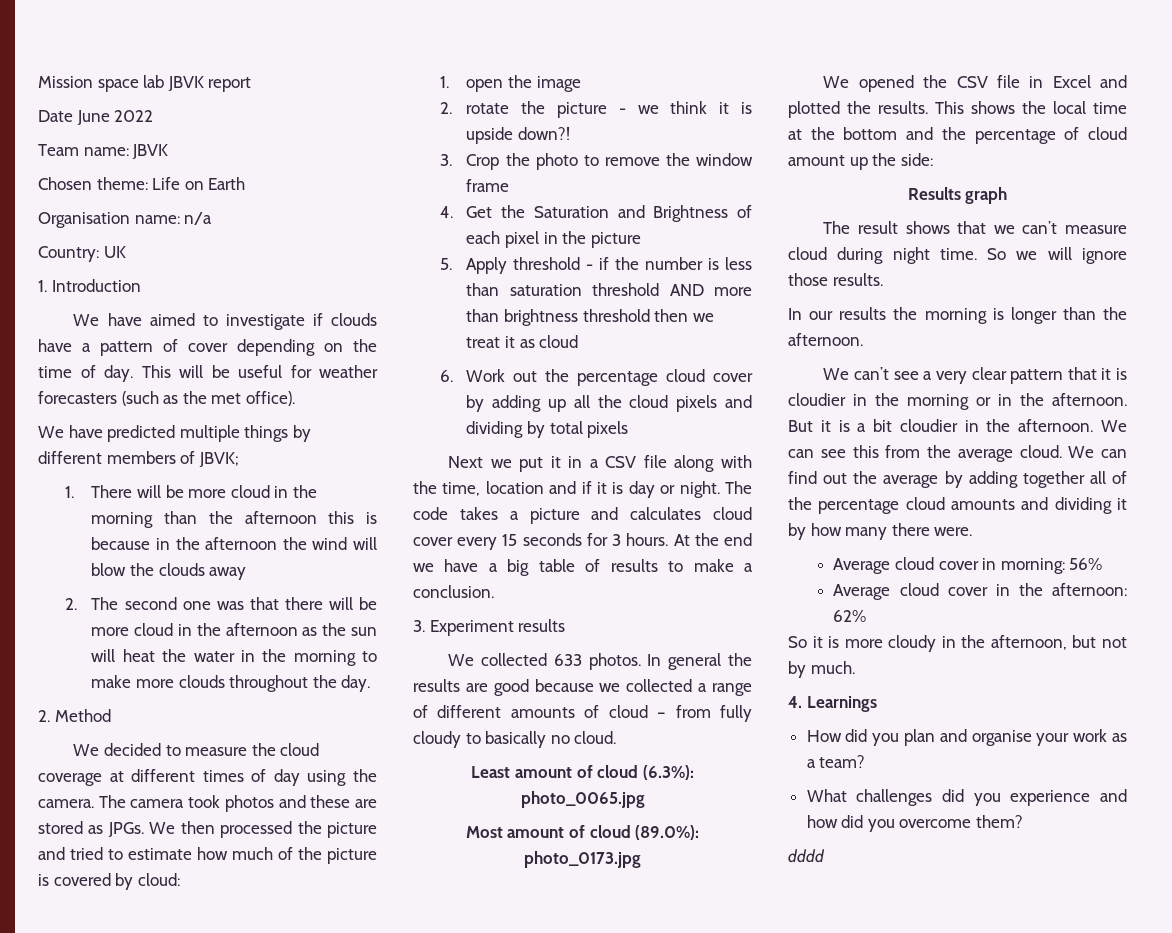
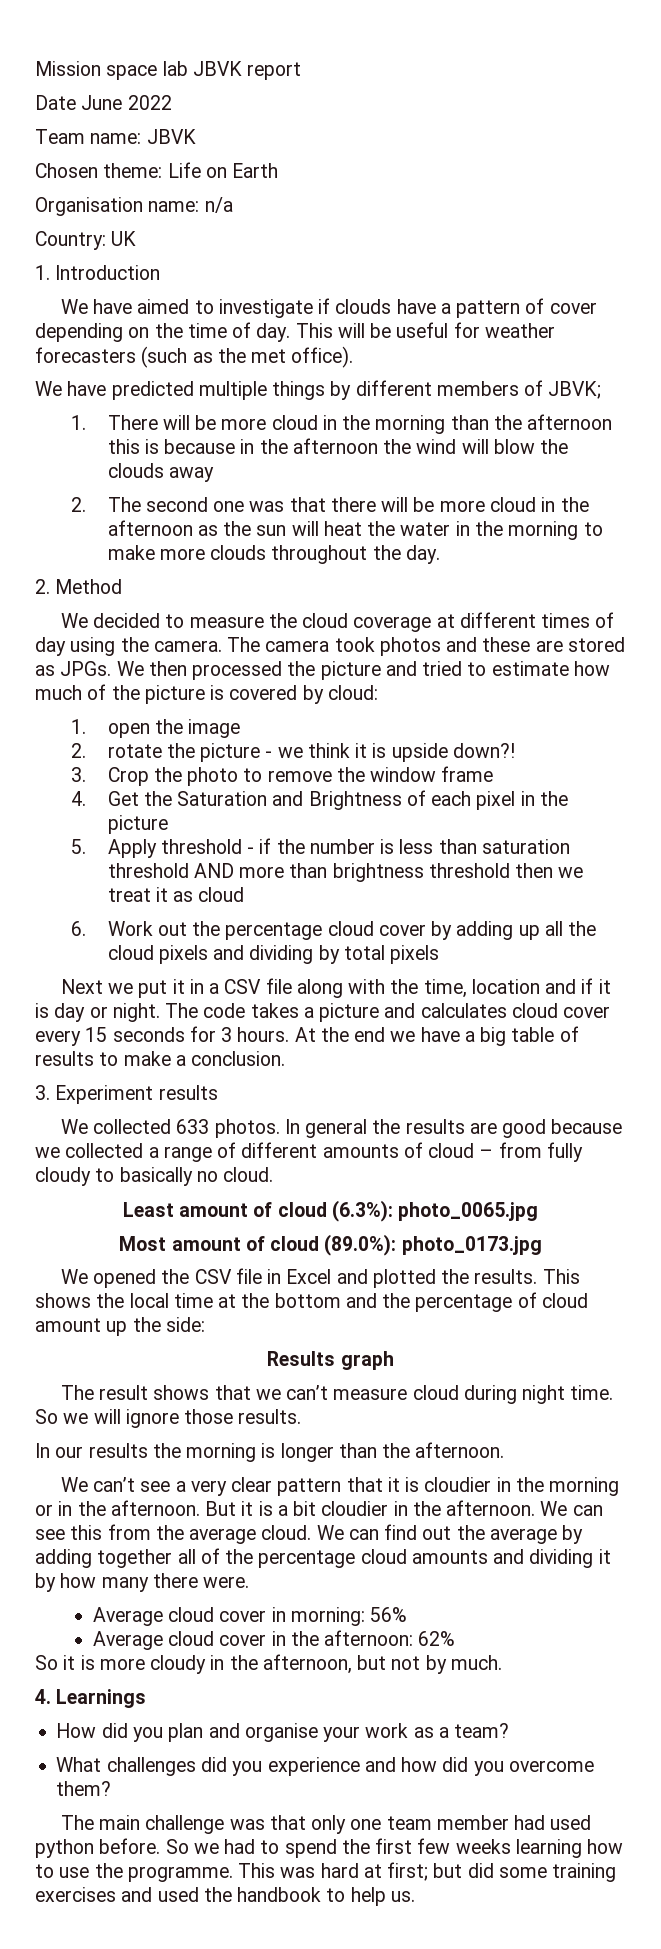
[788,849,825,863] dddd -> [60,1815,592,1834] [35,1838,624,1858] [35,1862,617,1882] [35,1887,415,1906] The main challenge was that only one team member had used python before. So we had to spend the first few weeks learning how to use the programme. This was hard at first; but did some training exercises and used the handbook to help us.

